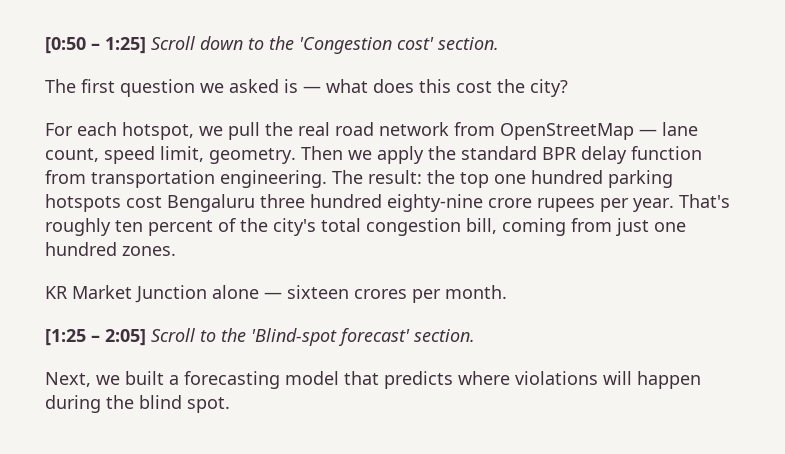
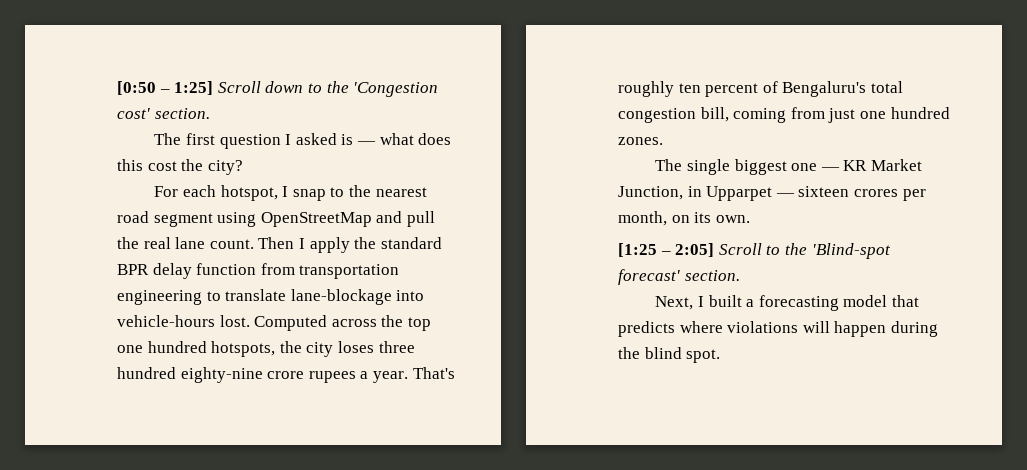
[200,83,224,93] we -> [285,134,292,145] I
[199,122,698,140] [45,146,372,164] we pull the real road network from OpenStreetMap — lane count, speed limit, geometry. Then we -> [282,185,427,201] [117,211,435,227] [117,237,305,249] I snap to the nearest road segment using OpenStreetMap and pull the real lane count. Then I
[220,170,673,188] [45,194,255,212] engineering. The result: the top one hundred parking hotspots cost Bengaluru -> [117,289,425,305] [117,315,431,331] [117,341,374,357] engineering to translate lane-blockage into vehicle-hours lost. Computed across the top one hundred hotspots, the city loses
[600,198,629,212] per -> [360,371,369,379] a
[240,218,316,236] the city's -> [782,81,867,97] Bengaluru's
[45,285,507,303] KR Market Junction alone — sixteen crores per month. -> [655,159,923,175] [618,186,926,201] [618,211,750,226] The single biggest one — KR Market Junction, in Upparpet — sixteen crores per month, on its own.
[96,375,120,385] we -> [698,296,705,307] I

